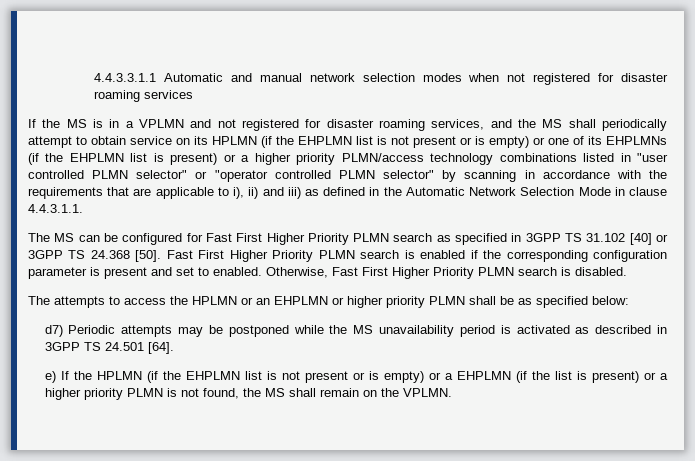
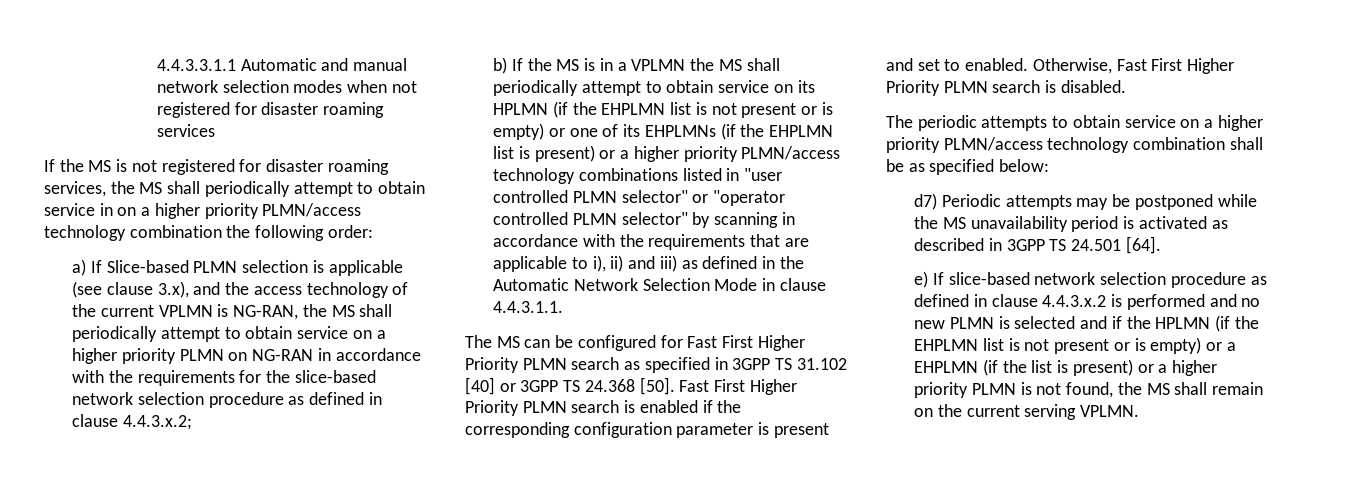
[109,119,212,128] in a VPLMN and -> (128, 165) none
[490,119,512,128] and -> [110,181,426,197] [44,203,362,219] [44,225,373,241] [72,259,403,276] [72,281,409,298] [72,304,393,320] [72,326,386,342] [72,348,421,364] [72,370,376,386] [72,392,382,408] [72,414,192,430] [493,57,686,74] the MS shall periodically attempt to obtain service in on a higher priority PLMN/access technology combination the following order: // a) If Slice-based PLMN selection is applicable (see clause 3.x), and the access technology of the current VPLMN is NG-RAN, the MS shall periodically attempt to obtain service on a higher priority PLMN on NG-RAN in accordance with the requirements for the slice-based network selection procedure as defined in clause 4.4.3.x.2; // b) If the MS is in a VPLMN
(50, 300) none -> [917,115,977,131] periodic
[124,296,465,308] access the HPLMN or an EHPLMN or higher priority PLMN -> [1072,115,1263,131] [886,137,1226,153] obtain service on a higher priority PLMN/access technology combination
(69, 375) none -> [948,272,1267,288] [914,294,1261,310] [914,316,1122,329] slice-based network selection procedure as defined in clause 4.4.3.x.2 is performed and no new PLMN is selected and if
(399, 392) none -> [966,404,1077,420] current serving

